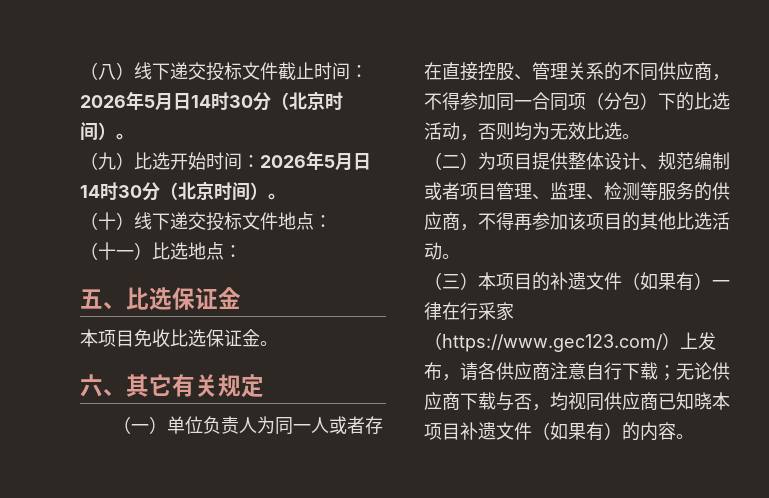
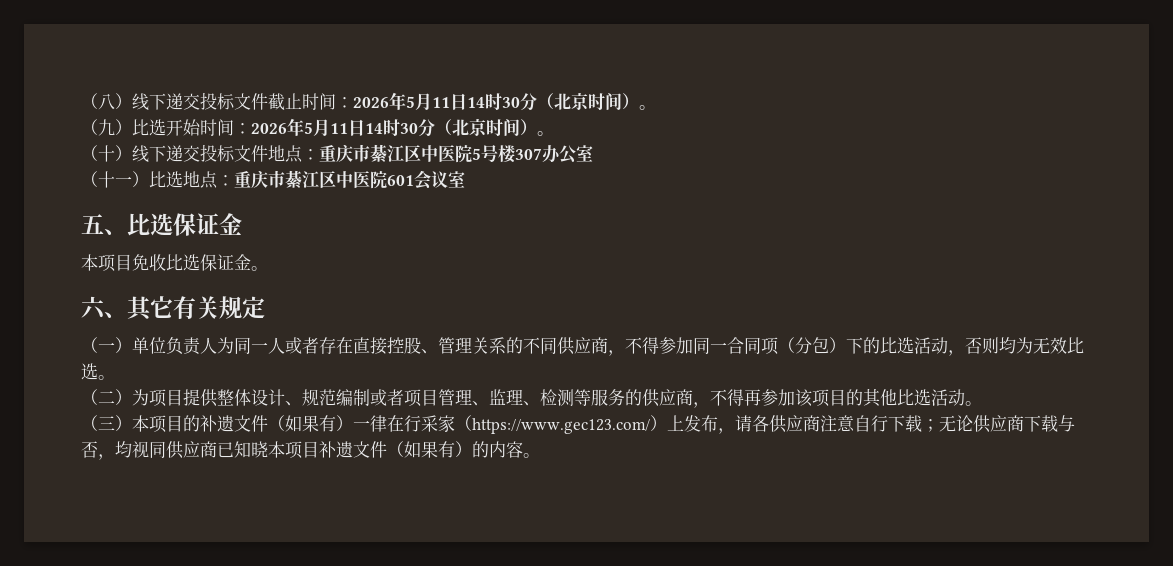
(173, 102) none -> [432,97,450,108] 11
(353, 162) none -> [330,123,348,134] 11
(332, 221) none -> [319,144,593,164] 重庆市綦江区中医院5号楼307办公室
(242, 251) none -> [234,170,465,190] 重庆市綦江区中医院601会议室

